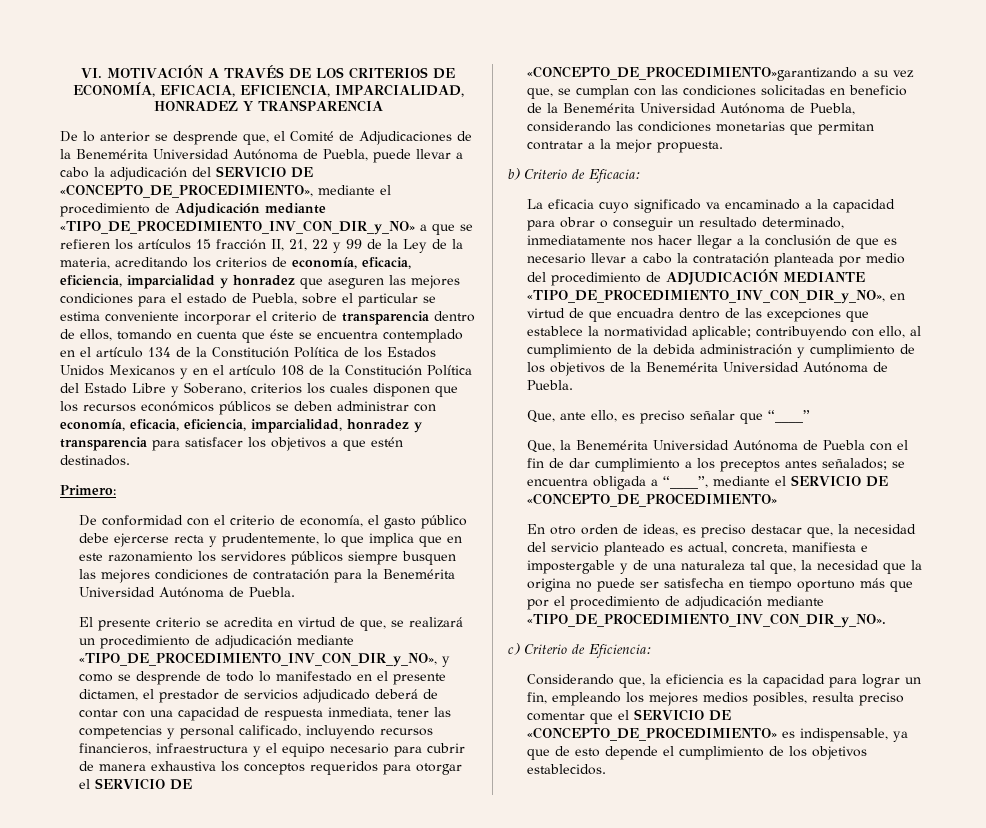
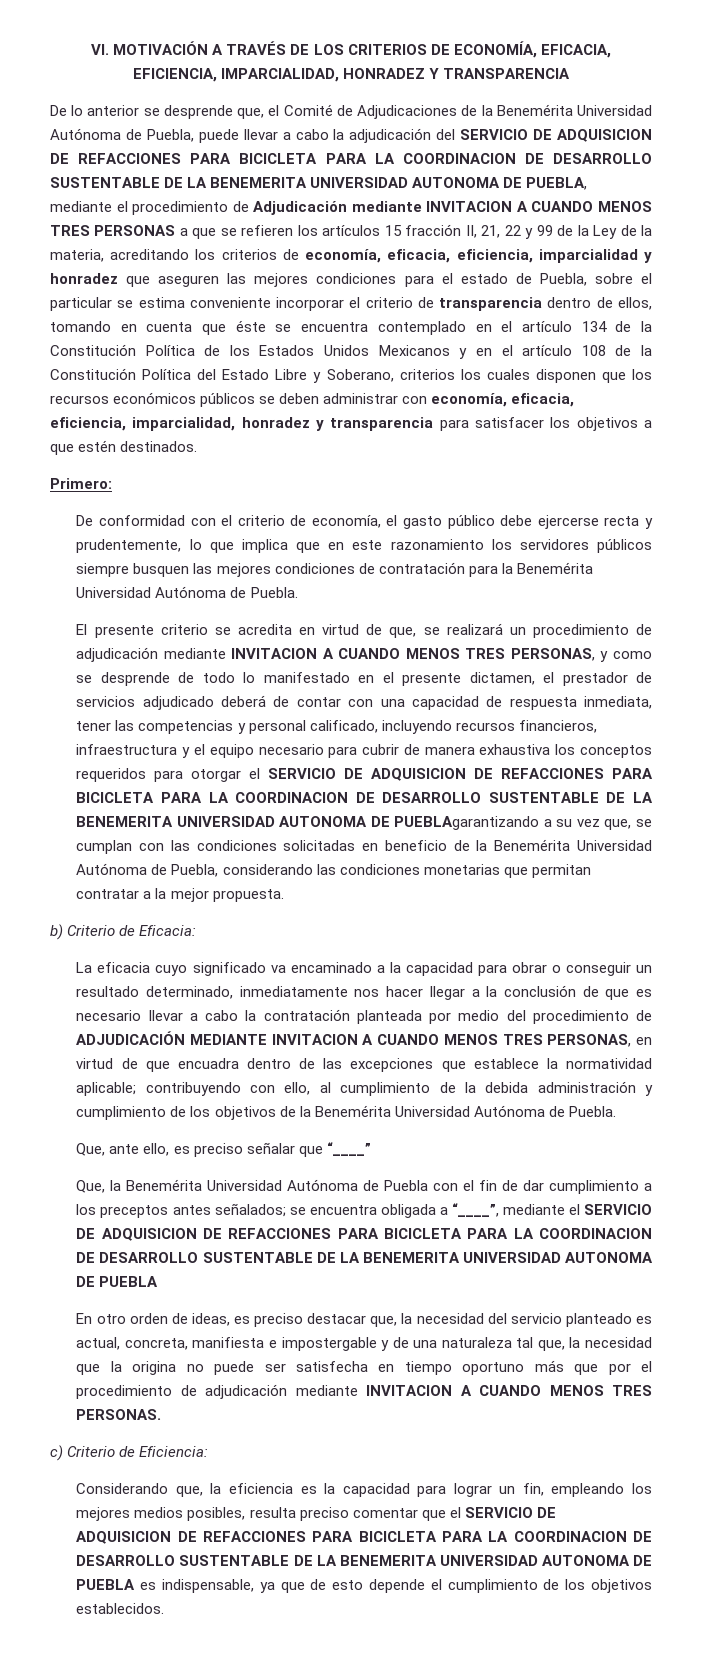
[60,184,313,198] «CONCEPTO_DE_PROCEDIMIENTO», -> [557,129,653,142] [50,153,652,164] [50,177,588,190] ADQUISICION DE REFACCIONES PARA BICICLETA PARA LA COORDINACION DE DESARROLLO SUSTENTABLE DE LA BENEMERITA UNIVERSIDAD AUTONOMA DE PUEBLA,
[60,220,415,235] «TIPO_DE_PROCEDIMIENTO_INV_CON_DIR_y_NO» -> [426,201,652,212] [50,225,176,236] INVITACION A CUANDO MENOS TRES PERSONAS
[79,652,438,667] «TIPO_DE_PROCEDIMIENTO_INV_CON_DIR_y_NO», -> [231,648,595,661] INVITACION A CUANDO MENOS TRES PERSONAS,
[527,66,858,81] «CONCEPTO_DE_PROCEDIMIENTO»garantizando -> [371,768,654,781] [76,792,654,803] [76,816,540,830] ADQUISICION DE REFACCIONES PARA BICICLETA PARA LA COORDINACION DE DESARROLLO SUSTENTABLE DE LA BENEMERITA UNIVERSIDAD AUTONOMA DE PUEBLAgarantizando
[527,289,886,304] «TIPO_DE_PROCEDIMIENTO_INV_CON_DIR_y_NO», -> [271,1034,632,1047] INVITACION A CUANDO MENOS TRES PERSONAS,
[527,493,778,507] «CONCEPTO_DE_PROCEDIMIENTO» -> [101,1228,652,1241] [76,1252,653,1263] [76,1276,159,1287] ADQUISICION DE REFACCIONES PARA BICICLETA PARA LA COORDINACION DE DESARROLLO SUSTENTABLE DE LA BENEMERITA UNIVERSIDAD AUTONOMA DE PUEBLA
[527,613,887,628] «TIPO_DE_PROCEDIMIENTO_INV_CON_DIR_y_NO». -> [366,1385,653,1396] [76,1409,162,1420] INVITACION A CUANDO MENOS TRES PERSONAS.
[527,727,778,741] «CONCEPTO_DE_PROCEDIMIENTO» -> [76,1531,653,1544] [76,1555,652,1566] [76,1579,136,1590] ADQUISICION DE REFACCIONES PARA BICICLETA PARA LA COORDINACION DE DESARROLLO SUSTENTABLE DE LA BENEMERITA UNIVERSIDAD AUTONOMA DE PUEBLA

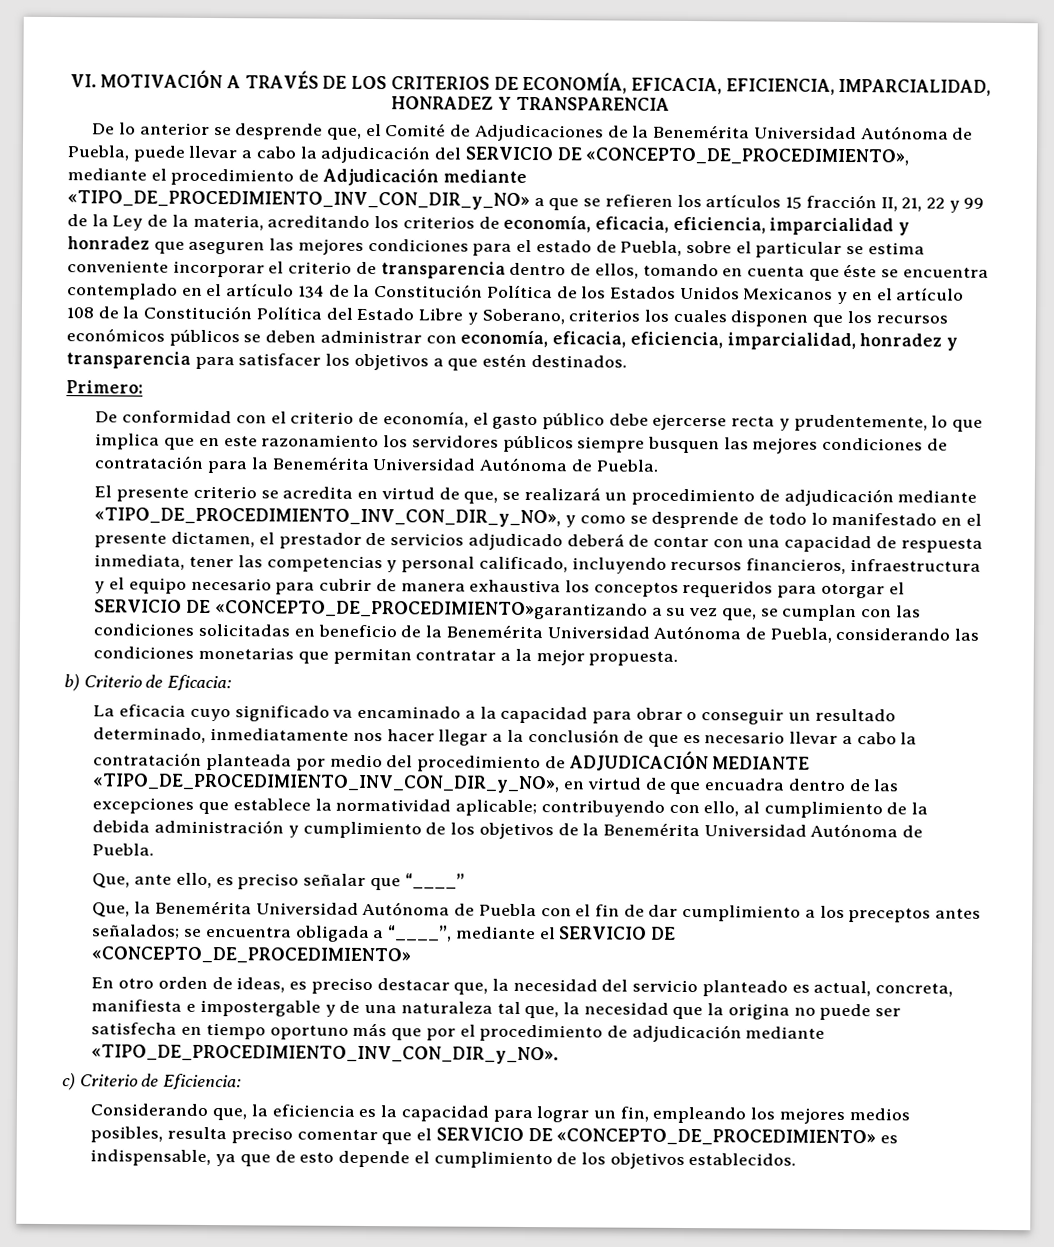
[557,129,653,142] [50,153,652,164] [50,177,588,190] ADQUISICION DE REFACCIONES PARA BICICLETA PARA LA COORDINACION DE DESARROLLO SUSTENTABLE DE LA BENEMERITA UNIVERSIDAD AUTONOMA DE PUEBLA, -> [585,147,910,166] «CONCEPTO_DE_PROCEDIMIENTO»,
[426,201,652,212] [50,225,176,236] INVITACION A CUANDO MENOS TRES PERSONAS -> [67,190,530,211] «TIPO_DE_PROCEDIMIENTO_INV_CON_DIR_y_NO»
[231,648,595,661] INVITACION A CUANDO MENOS TRES PERSONAS, -> [94,507,562,528] «TIPO_DE_PROCEDIMIENTO_INV_CON_DIR_y_NO»,
[371,768,654,781] [76,792,654,803] [76,816,540,830] ADQUISICION DE REFACCIONES PARA BICICLETA PARA LA COORDINACION DE DESARROLLO SUSTENTABLE DE LA BENEMERITA UNIVERSIDAD AUTONOMA DE PUEBLAgarantizando -> [214,600,648,620] «CONCEPTO_DE_PROCEDIMIENTO»garantizando
[271,1034,632,1047] INVITACION A CUANDO MENOS TRES PERSONAS, -> [92,773,561,794] «TIPO_DE_PROCEDIMIENTO_INV_CON_DIR_y_NO»,
[101,1228,652,1241] [76,1252,653,1263] [76,1276,159,1287] ADQUISICION DE REFACCIONES PARA BICICLETA PARA LA COORDINACION DE DESARROLLO SUSTENTABLE DE LA BENEMERITA UNIVERSIDAD AUTONOMA DE PUEBLA -> [91,946,412,965] «CONCEPTO_DE_PROCEDIMIENTO»
[366,1385,653,1396] [76,1409,162,1420] INVITACION A CUANDO MENOS TRES PERSONAS. -> [91,1044,560,1065] «TIPO_DE_PROCEDIMIENTO_INV_CON_DIR_y_NO».
[76,1531,653,1544] [76,1555,652,1566] [76,1579,136,1590] ADQUISICION DE REFACCIONES PARA BICICLETA PARA LA COORDINACION DE DESARROLLO SUSTENTABLE DE LA BENEMERITA UNIVERSIDAD AUTONOMA DE PUEBLA -> [556,1128,877,1147] «CONCEPTO_DE_PROCEDIMIENTO»

